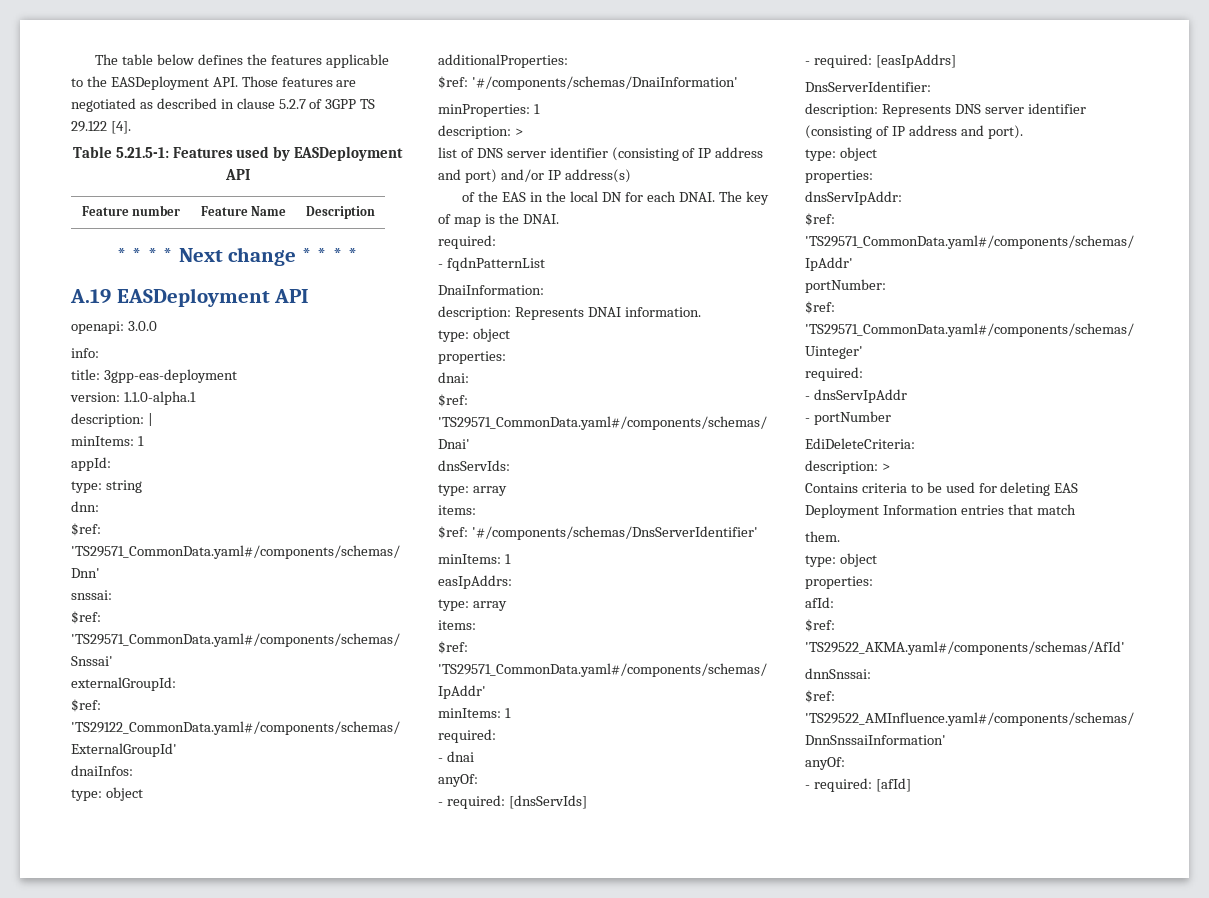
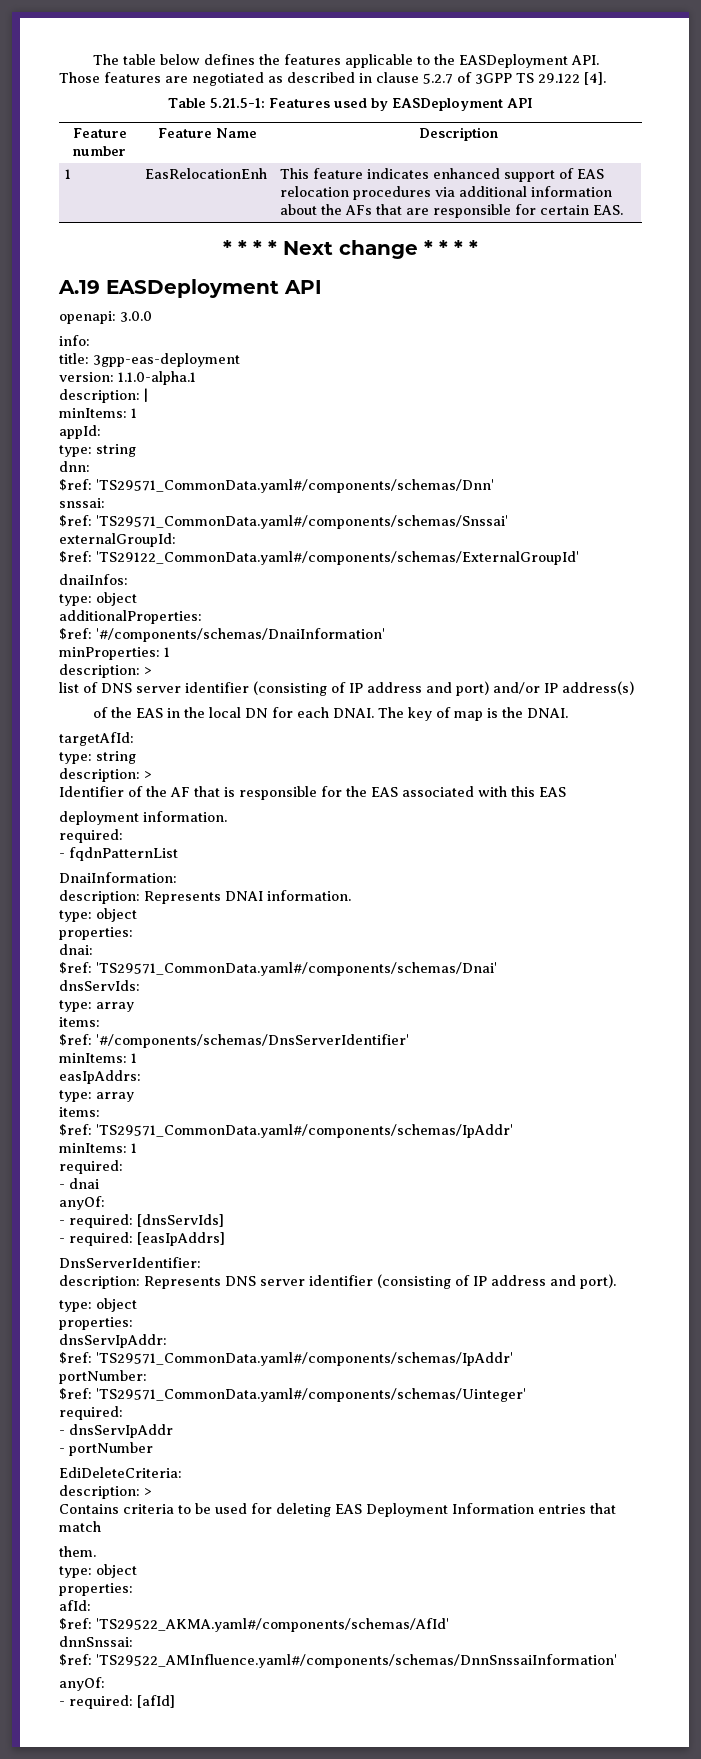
(375, 212) none -> [64,169,71,179] [144,168,267,179] [279,168,604,182] [279,186,612,200] [279,204,623,218] // 1 | EasRelocationEnh | This feature indicates enhanced support of EAS relocation procedures via additional information about the AFs that are responsible for certain EAS.
(559, 219) none -> [59,732,134,746] [59,751,136,764] [59,768,152,782] [59,786,566,800] [59,811,227,825] // targetAfId: // type: string // description: > // Identifier of the AF that is responsible for the EAS associated with this EAS // deployment information.

